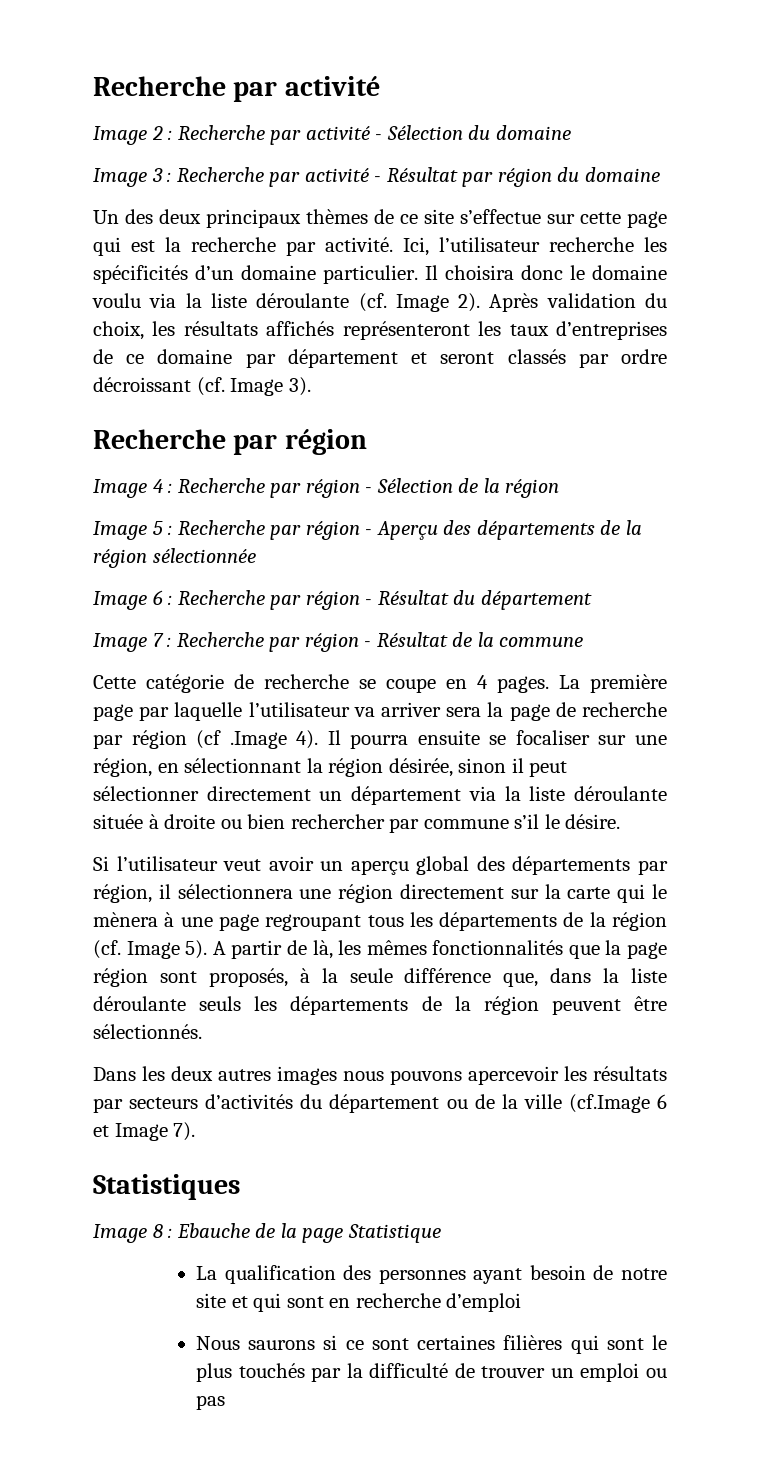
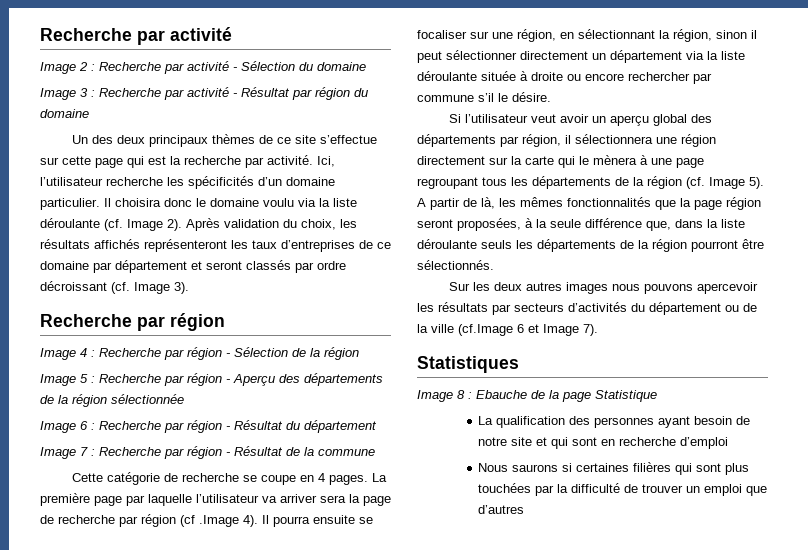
[328,758,453,777] région désirée, -> [673,29,712,42] région,
[247,814,286,829] bien -> [585,73,624,81] encore
[159,968,288,987] sont proposés, -> [417,218,521,231] seront proposées,
[551,999,621,1015] peuvent -> [691,240,738,252] pourront
[93,1067,136,1081] Dans -> [449,282,471,291] Sur
[345,1338,409,1350] ce sont -> (573, 467) none
[652,1335,667,1350] [195,1363,305,1382] le plus touchés -> [725,463,750,475] [478,483,532,493] plus touchées
[646,1368,667,1378] [195,1395,225,1410] ou pas -> [746,486,768,496] [478,505,525,514] que d’autres

